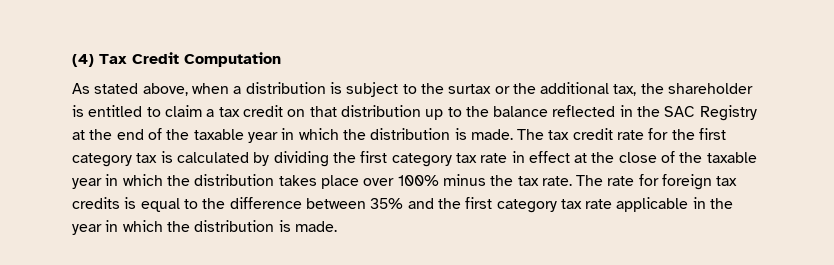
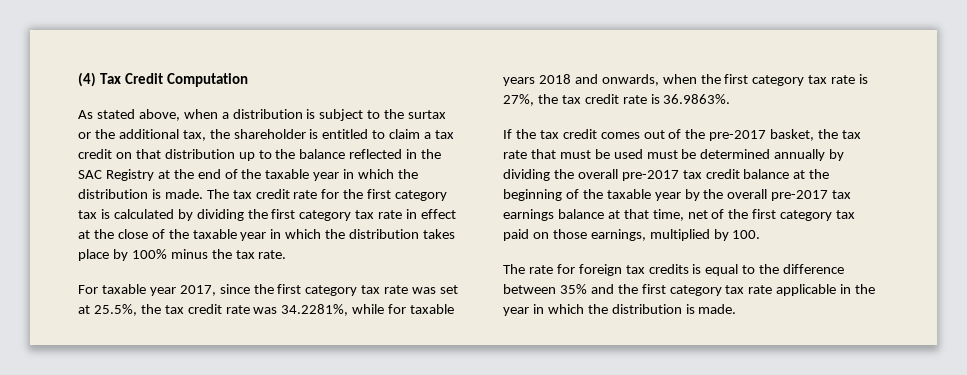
[363,178,395,186] over -> [112,249,128,261] by
(572, 181) none -> [78,284,459,296] [78,304,455,316] [503,74,869,86] [503,94,731,106] [503,129,862,141] [503,149,845,161] [503,169,830,181] [503,189,852,201] [503,209,856,221] [503,229,761,241] // For taxable year 2017, since the first category tax rate was set at 25.5%, the tax credit rate was 34.2281%, while for taxable years 2018 and onwards, when the first category tax rate is 27%, the tax credit rate is 36.9863%. // If the tax credit comes out of the pre-2017 basket, the tax rate that must be used must be determined annually by dividing the overall pre-2017 tax credit balance at the beginning of the taxable year by the overall pre-2017 tax earnings balance at that time, net of the first category tax paid on those earnings, multiplied by 100. //

